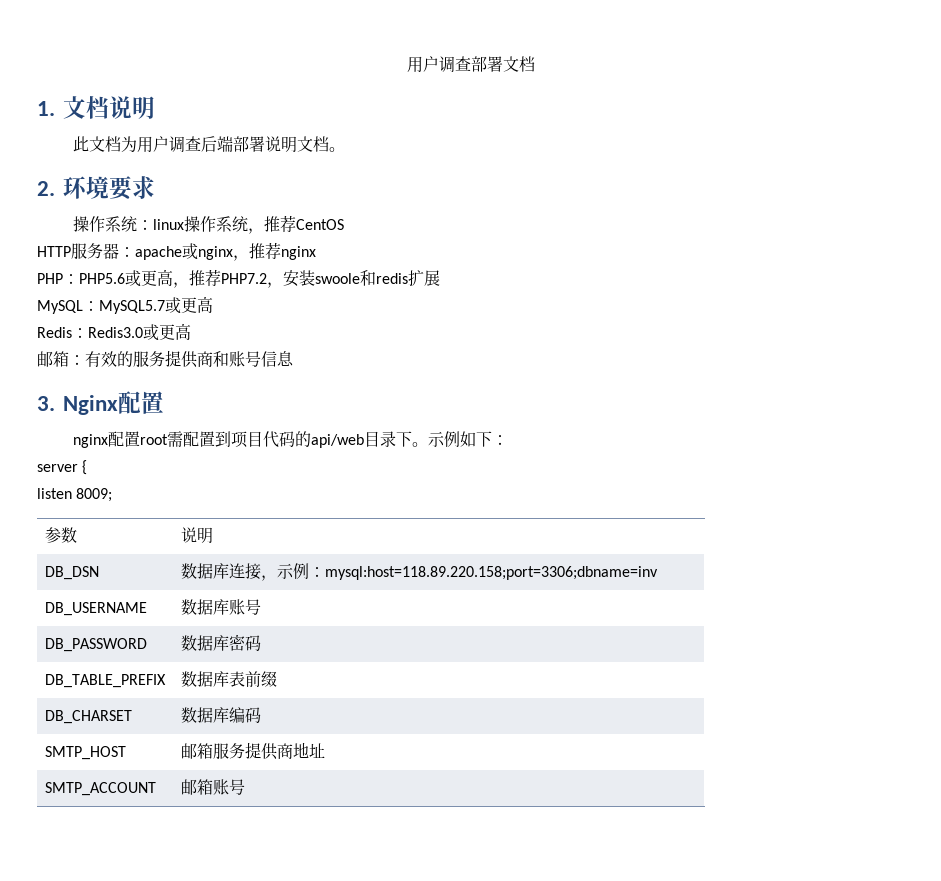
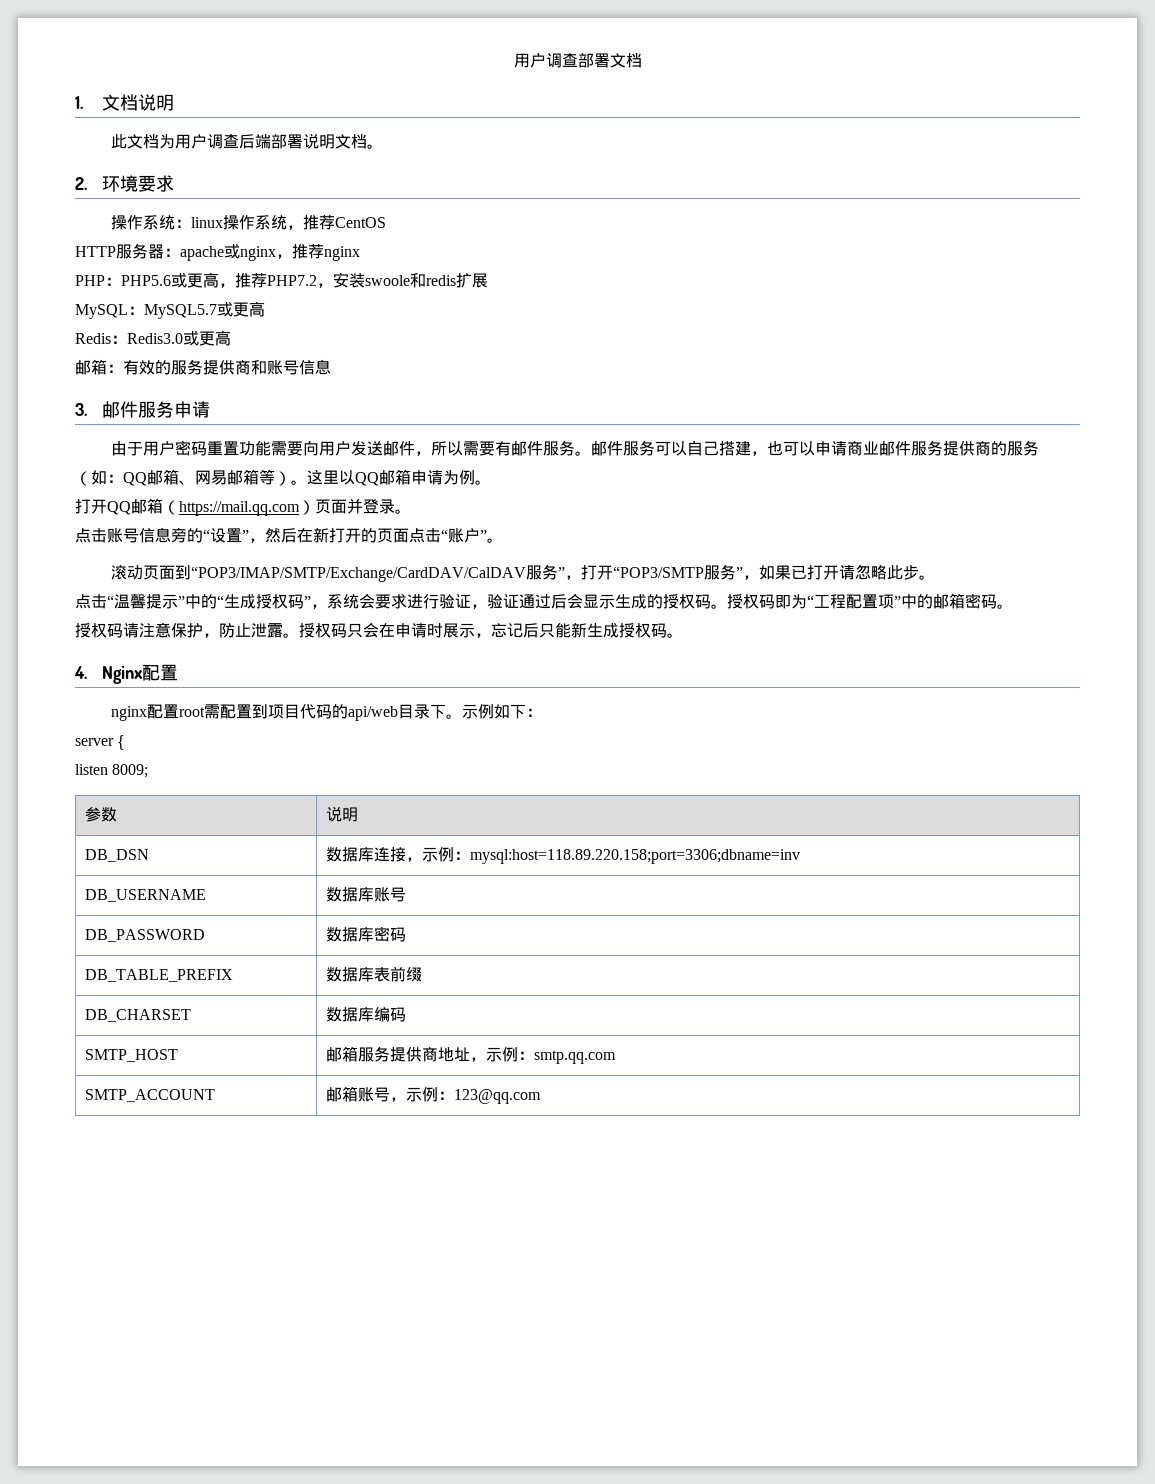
(55, 403) none -> [101,401,210,418] [110,440,1039,456] [75,469,491,486] [75,498,411,516] [75,527,503,543] [110,564,935,582] [75,593,1013,609] [75,622,683,638] [74,666,87,679] 邮件服务申请 // 由于用户密码重置功能需要向用户发送邮件，所以需要有邮件服务。邮件服务可以自己搭建，也可以申请商业邮件服务提供商的服务（如：QQ邮箱、网易邮箱等）。这里以QQ邮箱申请为例。 // 打开QQ邮箱（https://mail.qq.com）页面并登录。 // 点击账号信息旁的“设置”，然后在新打开的页面点击“账户”。 // 滚动页面到“POP3/IMAP/SMTP/Exchange/CardDAV/CalDAV服务”，打开“POP3/SMTP服务”，如果已打开请忽略此步。 // 点击“温馨提示”中的“生成授权码”，系统会要求进行验证，验证通过后会显示生成的授权码。授权码即为“工程配置项”中的邮箱密码。 // 授权码请注意保护，防止泄露。授权码只会在申请时展示，忘记后只能新生成授权码。 // 4.
(325, 750) none -> [470,1047,617,1064] ，示例：smtp.qq.com
(245, 787) none -> [390,1087,542,1104] ，示例：123@qq.com

